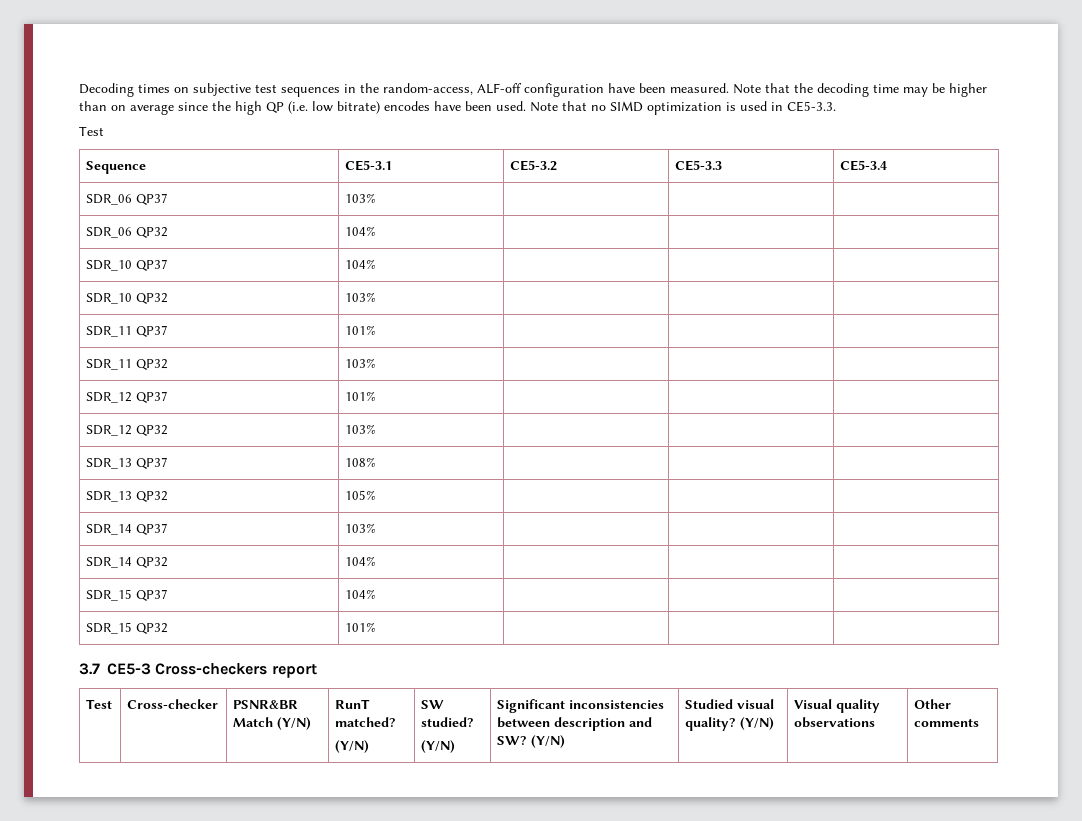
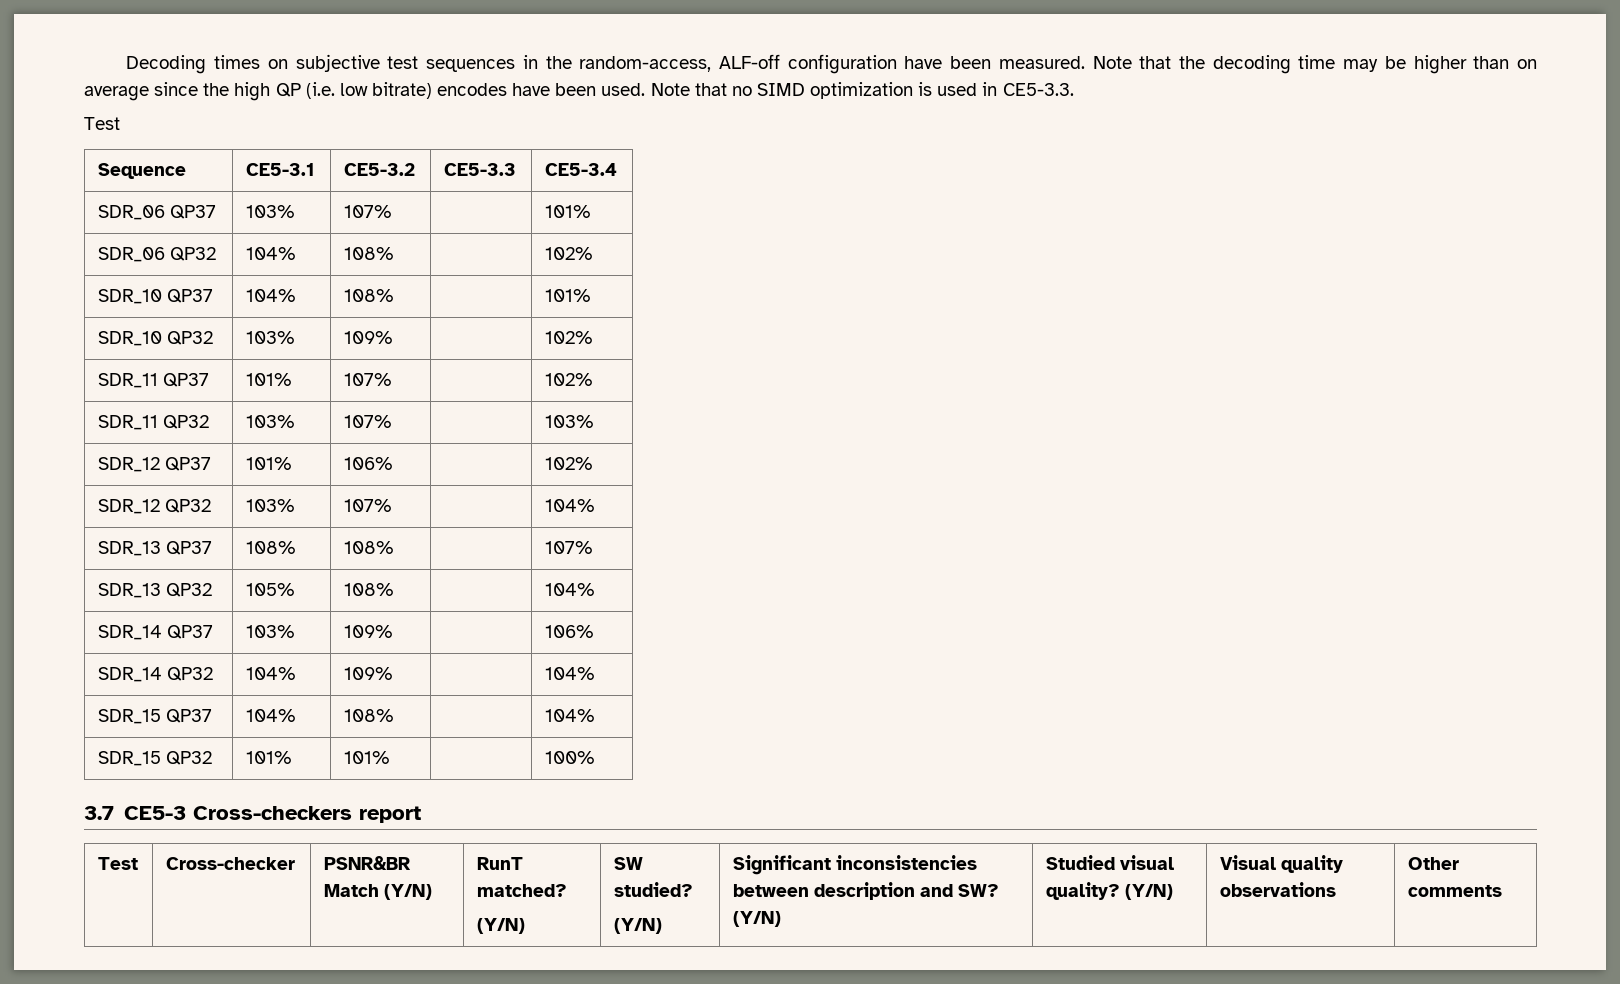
(377, 198) | | -> [343,205,392,218] [544,205,591,218] 107% | | 101%
(377, 231) | | -> [343,247,394,260] [544,247,593,260] 108% | | 102%
(377, 264) | | -> [343,289,394,302] [544,289,591,302] 108% | | 101%
(377, 297) | | -> [343,331,393,344] [544,331,593,344] 109% | | 102%
(377, 330) | | -> [343,373,392,386] [544,373,593,386] 107% | | 102%
(377, 363) | | -> [343,415,392,428] [544,415,594,428] 107% | | 103%
(377, 396) | | -> [343,457,393,470] [544,457,593,470] 106% | | 102%
(377, 429) | | -> [343,499,392,512] [544,499,595,512] 107% | | 104%
(377, 462) | | -> [343,541,394,554] [544,541,593,554] 108% | | 107%
(377, 495) | | -> [343,583,394,596] [544,583,595,596] 108% | | 104%
(377, 528) | | -> [343,625,393,638] [544,625,594,638] 109% | | 106%
(377, 561) | | -> [343,667,393,680] [544,667,595,680] 109% | | 104%
(377, 594) | | -> [343,709,394,722] [544,709,595,722] 108% | | 104%
(377, 627) | | -> [343,751,390,764] [544,751,595,764] 101% | | 100%

